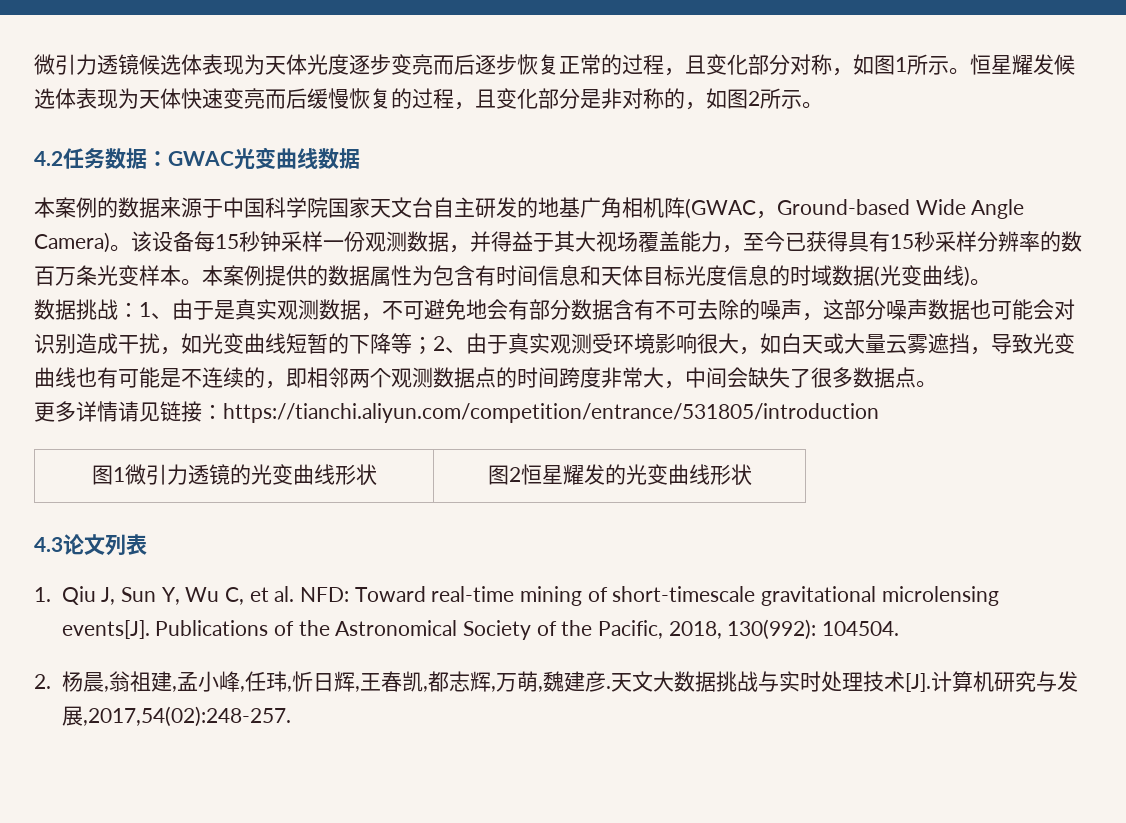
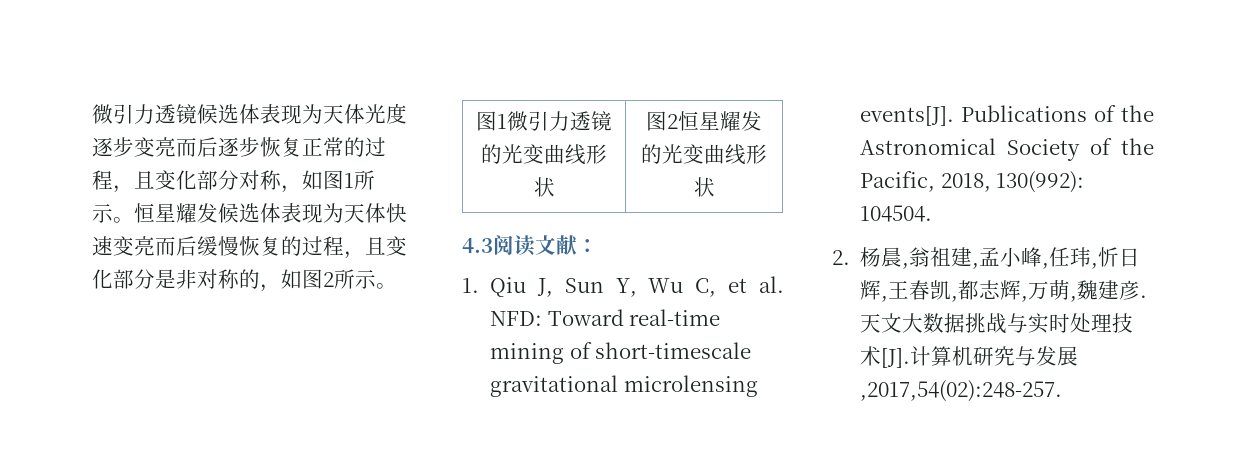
[34,147,360,170] [34,197,1025,219] [34,231,1082,253] [34,265,991,287] [34,299,1075,321] [34,333,1075,355] [34,367,937,389] [34,401,879,423] // 4.2任务数据：GWAC光变曲线数据 // 本案例的数据来源于中国科学院国家天文台自主研发的地基广角相机阵(GWAC，Ground-based Wide Angle Camera)。该设备每15秒钟采样一份观测数据，并得益于其大视场覆盖能力，至今已获得具有15秒采样分辨率的数百万条光变样本。本案例提供的数据属性为包含有时间信息和天体目标光度信息的时域数据(光变曲线)。 // 数据挑战：1、由于是真实观测数据，不可避免地会有部分数据含有不可去除的噪声，这部分噪声数据也可能会对识别造成干扰，如光变曲线短暂的下降等；2、由于真实观测受环境影响很大，如白天或大量云雾遮挡，导致光变曲线也有可能是不连续的，即相邻两个观测数据点的时间跨度非常大，中间会缺失了很多数据点。 // 更多详情请见链接：https://tianchi.aliyun.com/competition/entrance/531805/introduction -> (397, 286) none
[63,534,147,556] 论文列表 -> [493,235,598,256] 阅读文献：

